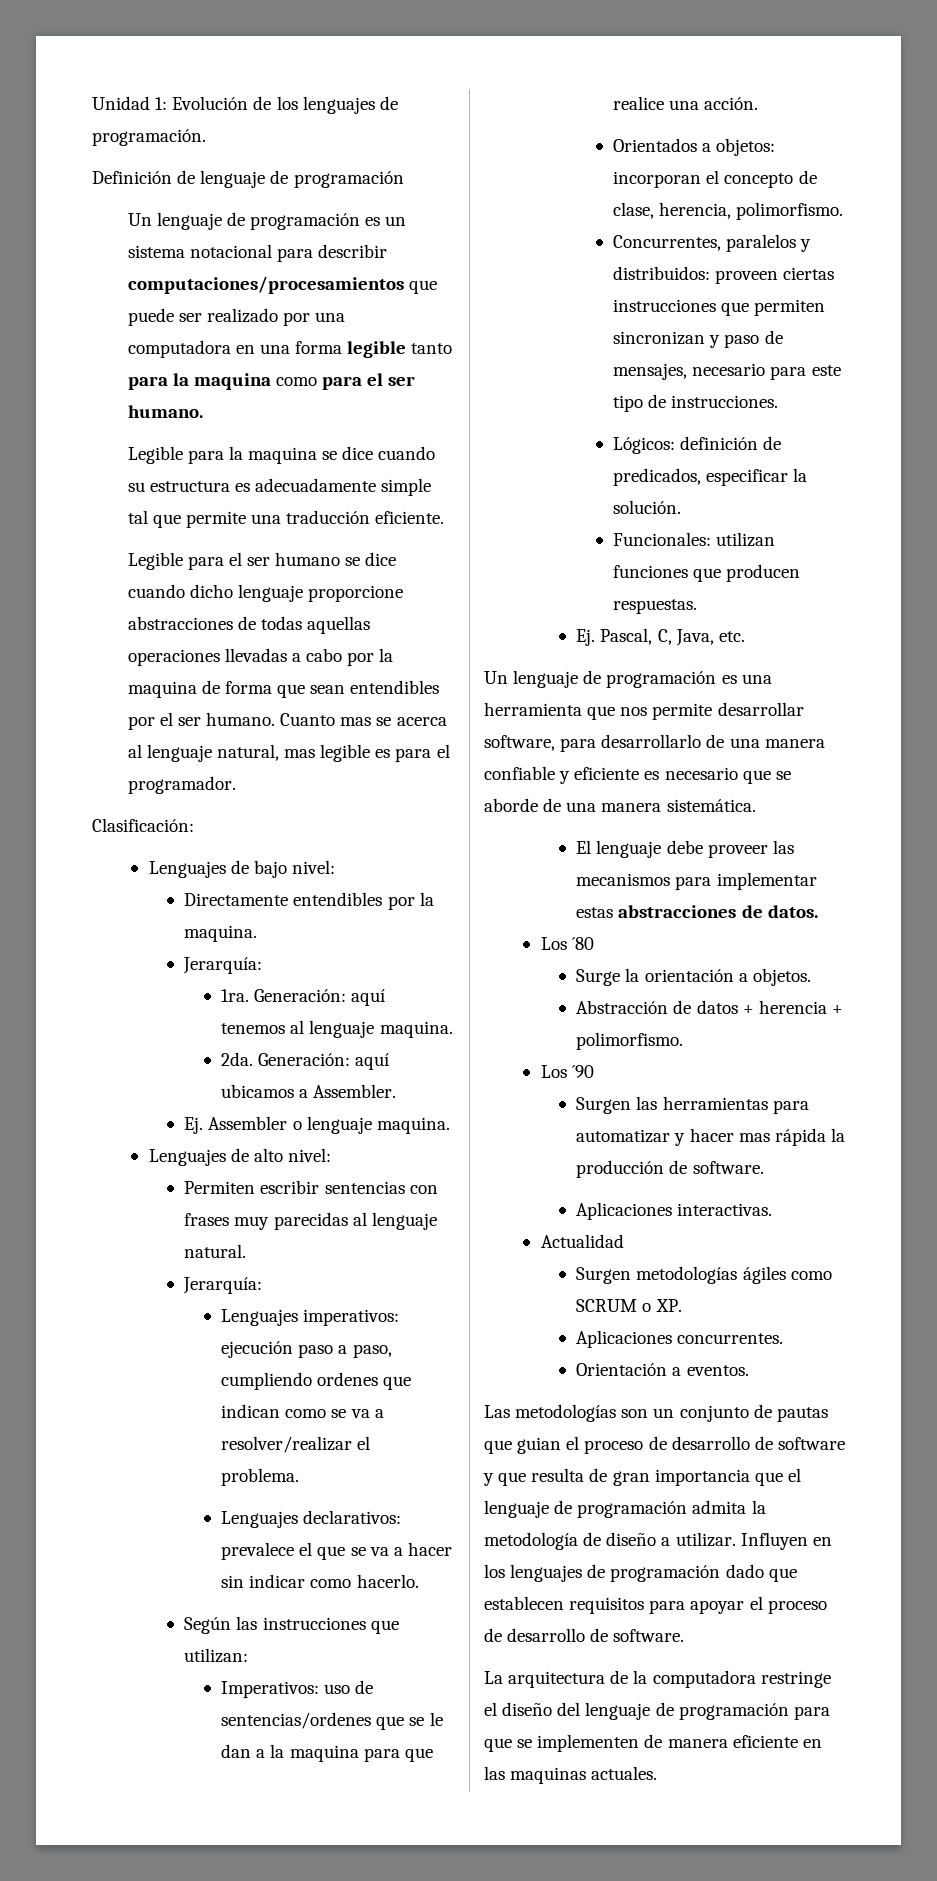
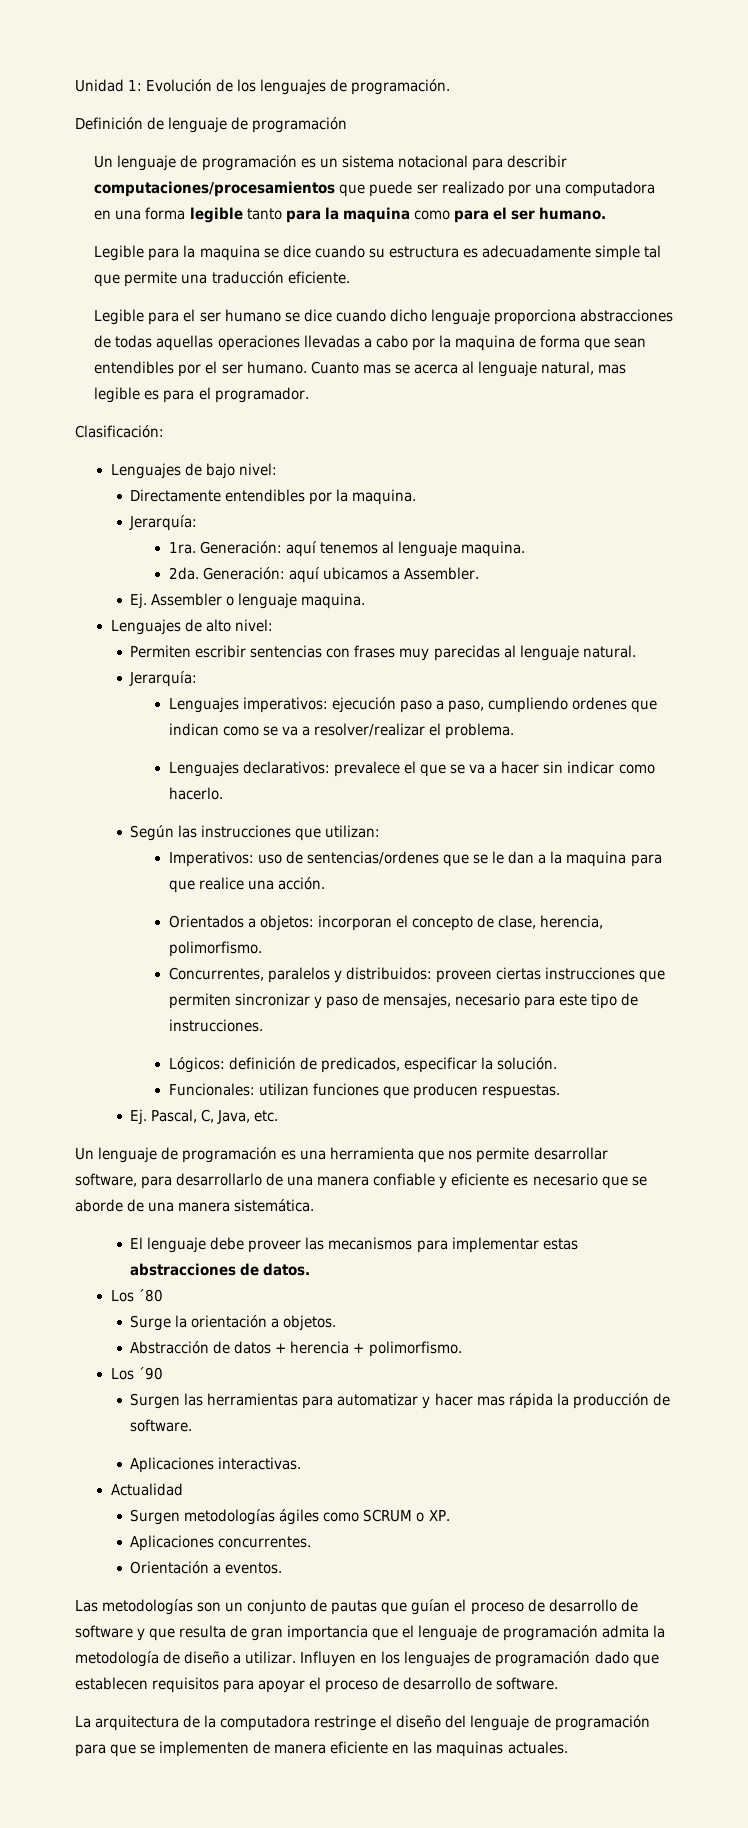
[308,585,404,602] proporcione -> [493,309,576,325] proporciona
[613,331,706,345] sincronizan -> [235,993,311,1006] sincronizar
[517,1437,562,1454] guian -> [411,1599,451,1615] guían

